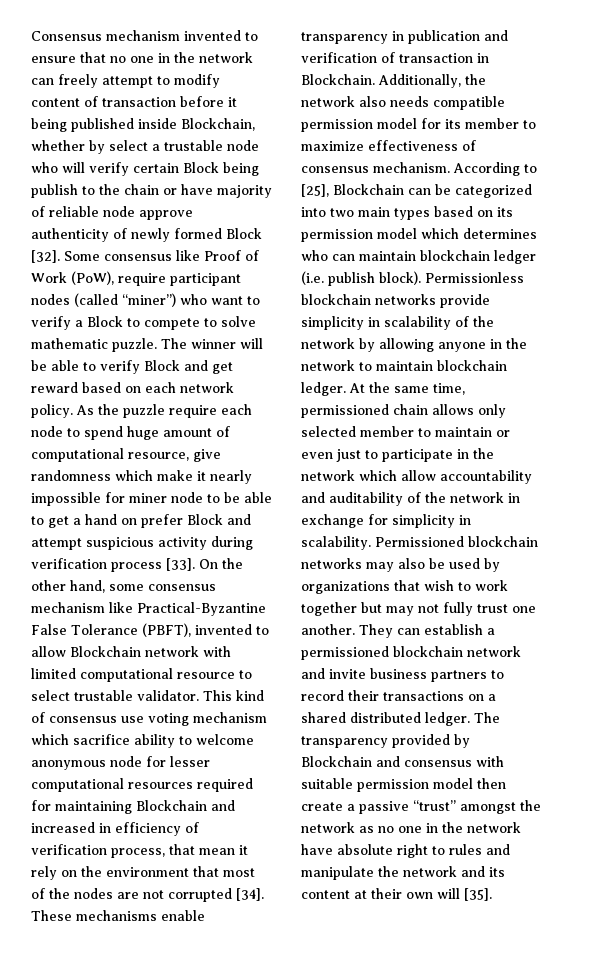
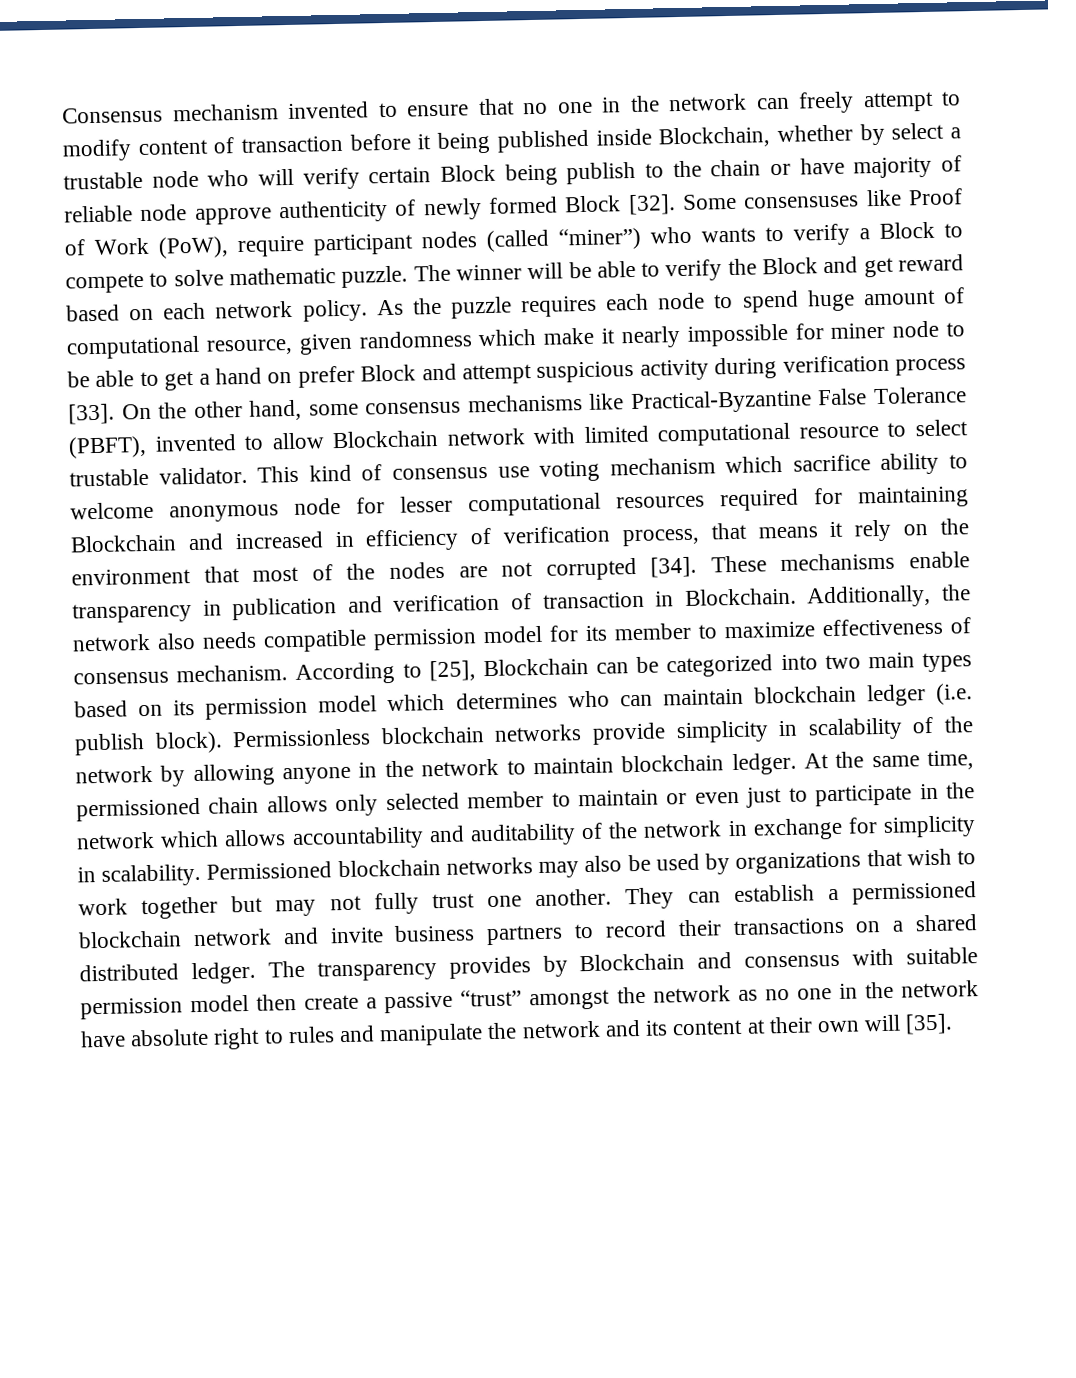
[104,254,172,261] consensus -> [744,195,860,209] consensuses
[211,296,243,305] want -> [701,227,756,243] wants
(140, 367) none -> [727,258,757,276] the
[169,405,217,418] require -> [520,295,598,318] requires
[193,449,221,462] give -> [298,333,353,355] given
[31,602,105,613] mechanism -> [467,394,583,413] mechanisms
[199,848,235,855] mean -> [757,526,818,539] means
[401,470,436,481] allow -> [224,829,287,847] allows
[392,734,450,748] provided -> [448,956,531,979] provides

